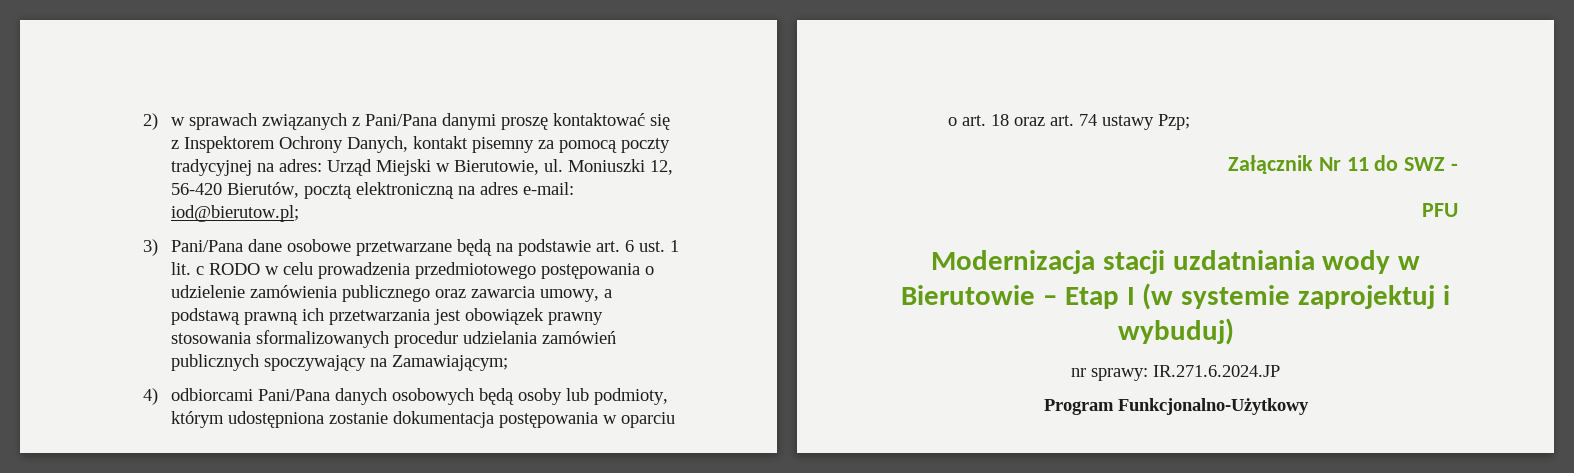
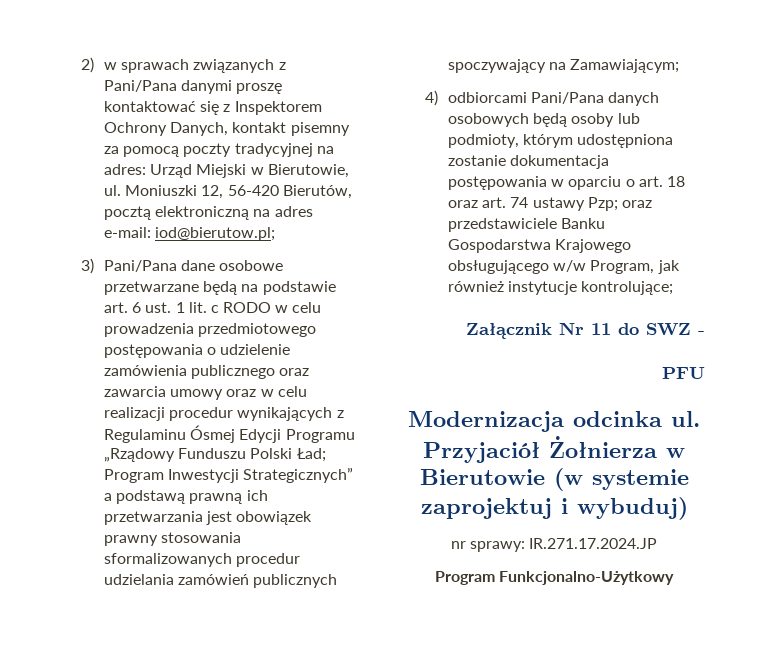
[539,289,599,302] umowy, -> [170,386,307,400] [103,407,344,421] [103,425,355,443] [103,448,326,462] [103,467,354,483] umowy oraz w celu realizacji procedur wynikających z Regulaminu Ósmej Edycji Programu „Rządowy Funduszu Polski Ład; Program Inwestycji Strategicznych”
(1190, 122) none -> [621,200,652,208] [447,218,606,232] [447,239,632,253] [447,260,680,274] [447,281,674,295] oraz przedstawiciele Banku Gospodarstwa Krajowego obsługującego w/w Program, jak również instytucje kontrolujące;
[1102,250,1421,274] [901,285,1135,309] stacji uzdatniania wody w Bierutowie – Etap I -> [573,411,700,427] [423,436,685,463] [419,469,545,485] odcinka ul. Przyjaciół Żołnierza w Bierutowie
[1153,365,1280,377] IR.271.6.2024.JP -> [529,538,658,549] IR.271.17.2024.JP

